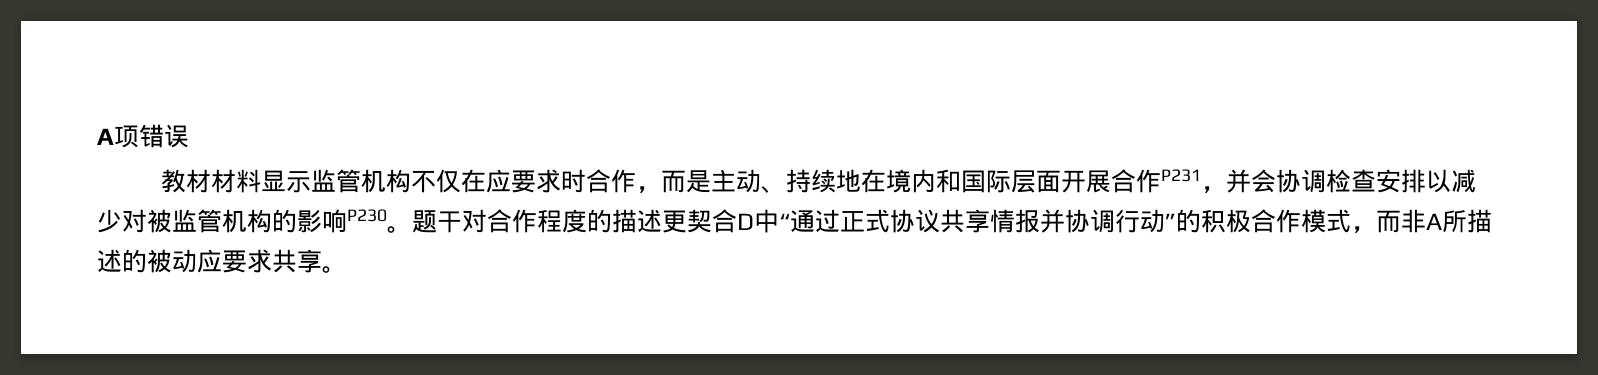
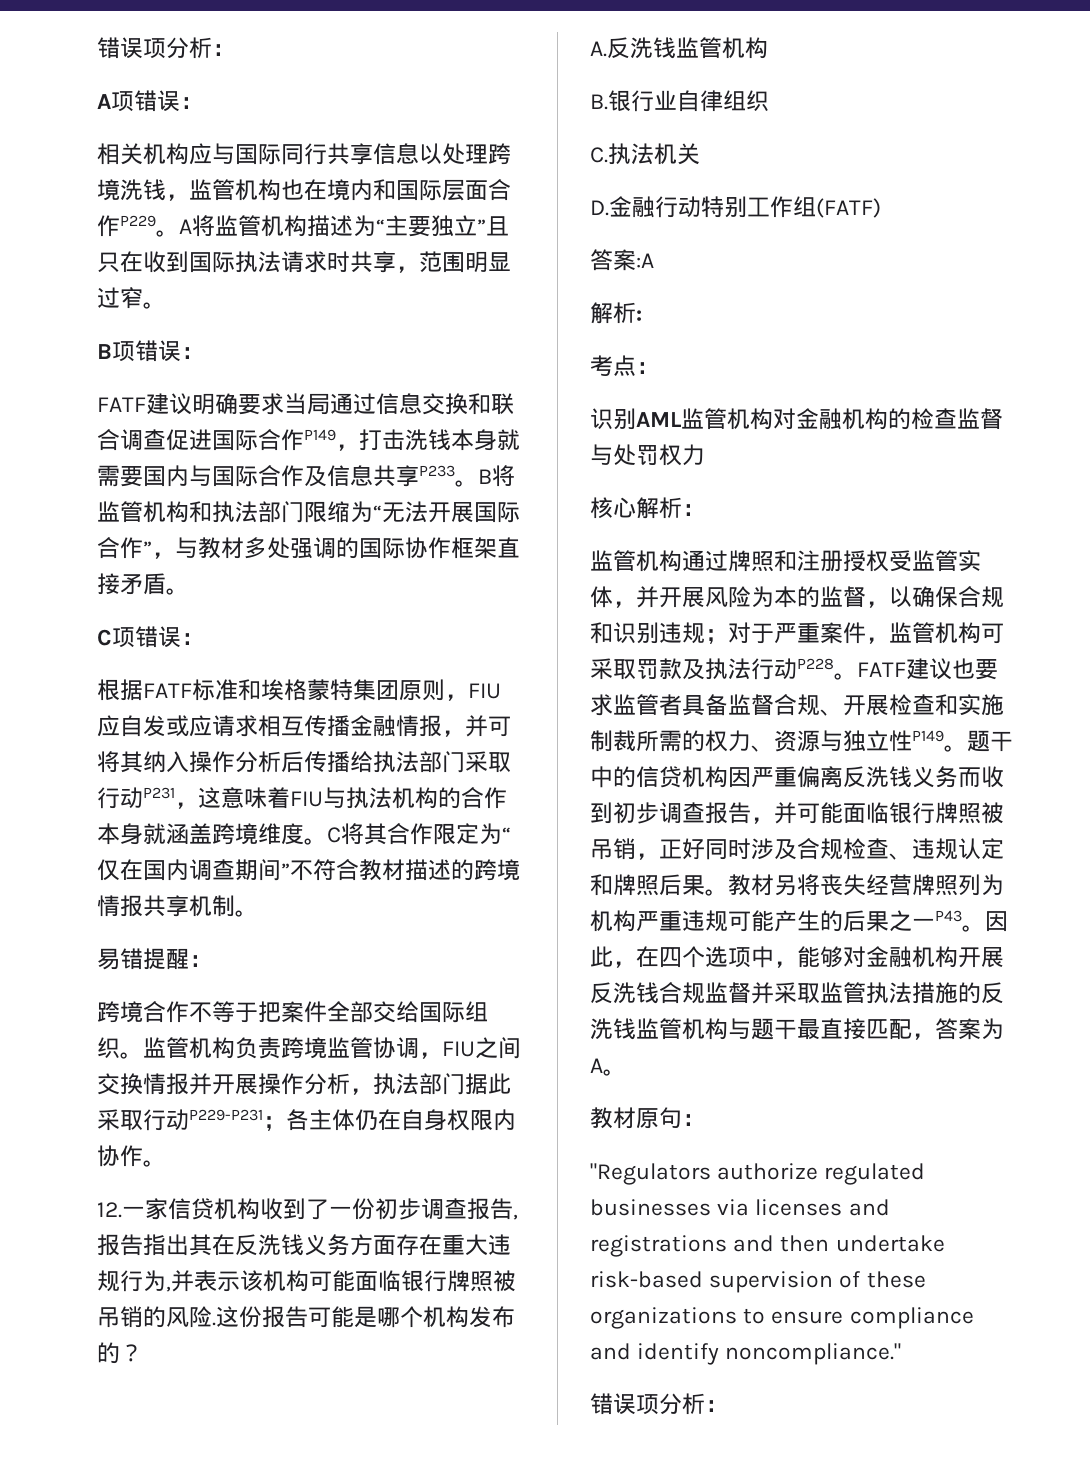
(97, 136) none -> [97,37,235,59] 错误项分析： //
[161,169,1202,194] [1201,169,1477,194] [97,209,387,233] [387,209,1492,234] [97,249,347,273] // 教材材料显示监管机构不仅在应要求时合作，而是主动、持续地在境内和国际层面开展合作P231，并会协调检查安排以减少对被监管机构的影响P230。题干对合作程度的描述更契合D中“通过正式协议共享情报并协调行动”的积极合作模式，而非A所描述的被动应要求共享。 -> [180,97,203,109] [97,143,511,165] [97,179,511,201] [97,215,156,237] [156,215,509,237] [97,251,511,273] [97,287,166,309] [97,340,204,362] [97,393,514,415] [97,429,336,451] [336,429,520,451] [97,465,455,487] [455,465,515,487] [97,501,520,523] [97,537,520,559] [97,573,189,595] [97,626,204,648] [97,679,501,701] [97,715,511,737] [97,751,511,773] [97,787,175,809] [175,787,507,809] [97,823,511,845] [97,859,520,881] [97,895,258,917] [97,948,212,970] [97,1001,488,1023] [97,1037,521,1059] [97,1073,511,1095] [97,1109,516,1131] [97,1145,166,1167] [97,1198,518,1220] [97,1234,511,1256] [97,1270,516,1292] [97,1306,515,1328] [97,1342,143,1364] [590,37,768,59] [590,90,769,112] [590,143,700,165] [590,196,881,218] [590,249,654,271] [590,302,642,324] [590,355,659,376] [590,408,1003,430] [590,444,705,466] [590,497,705,519] [590,550,981,572] [590,586,1004,608] [590,622,1004,644] [590,658,834,680] [834,658,998,680] [590,694,1004,716] [590,730,944,752] [944,730,1013,752] [590,766,1004,788] [590,802,1004,824] [590,838,1004,860] [590,874,1004,896] [590,910,962,932] [962,911,1008,932] [590,946,1004,968] [590,982,1004,1004] [590,1018,1004,1040] [590,1058,626,1076] [590,1107,705,1129] [590,1163,926,1185] [590,1199,890,1216] [590,1235,945,1257] [590,1271,926,1293] [590,1307,974,1329] [590,1343,902,1365] [590,1393,728,1415] ： // 相关机构应与国际同行共享信息以处理跨境洗钱，监管机构也在境内和国际层面合作P229。A将监管机构描述为“主要独立”且只在收到国际执法请求时共享，范围明显过窄。 // B项错误： // FATF建议明确要求当局通过信息交换和联合调查促进国际合作P149，打击洗钱本身就需要国内与国际合作及信息共享P233。B将监管机构和执法部门限缩为“无法开展国际合作”，与教材多处强调的国际协作框架直接矛盾。 // C项错误： // 根据FATF标准和埃格蒙特集团原则，FIU应自发或应请求相互传播金融情报，并可将其纳入操作分析后传播给执法部门采取行动P231，这意味着FIU与执法机构的合作本身就涵盖跨境维度。C将其合作限定为“仅在国内调查期间”不符合教材描述的跨境情报共享机制。 // 易错提醒： // 跨境合作不等于把案件全部交给国际组织。监管机构负责跨境监管协调，FIU之间交换情报并开展操作分析，执法部门据此采取行动P229-P231；各主体仍在自身权限内协作。 // 12.一家信贷机构收到了一份初步调查报告,报告指出其在反洗钱义务方面存在重大违规行为,并表示该机构可能面临银行牌照被吊销的风险.这份报告可能是哪个机构发布的？ // A.反洗钱监管机构 // B.银行业自律组织 // C.执法机关 // D.金融行动特别工作组(FATF) // 答案:A // 解析: // 考点： // 识别AML监管机构对金融机构的检查监督与处罚权力 // 核心解析： // 监管机构通过牌照和注册授权受监管实体，并开展风险为本的监督，以确保合规和识别违规；对于严重案件，监管机构可采取罚款及执法行动P228。FATF建议也要求监管者具备监督合规、开展检查和实施制裁所需的权力、资源与独立性P149。题干中的信贷机构因严重偏离反洗钱义务而收到初步调查报告，并可能面临银行牌照被吊销，正好同时涉及合规检查、违规认定和牌照后果。教材另将丧失经营牌照列为机构严重违规可能产生的后果之一P43。因此，在四个选项中，能够对金融机构开展反洗钱合规监督并采取监管执法措施的反洗钱监管机构与题干最直接匹配，答案为A。 // 教材原句： // "Regulators authorize regulated businesses via licenses and registrations and then undertake risk-based supervision of these organizations to ensure compliance and identify noncompliance." // 错误项分析：

